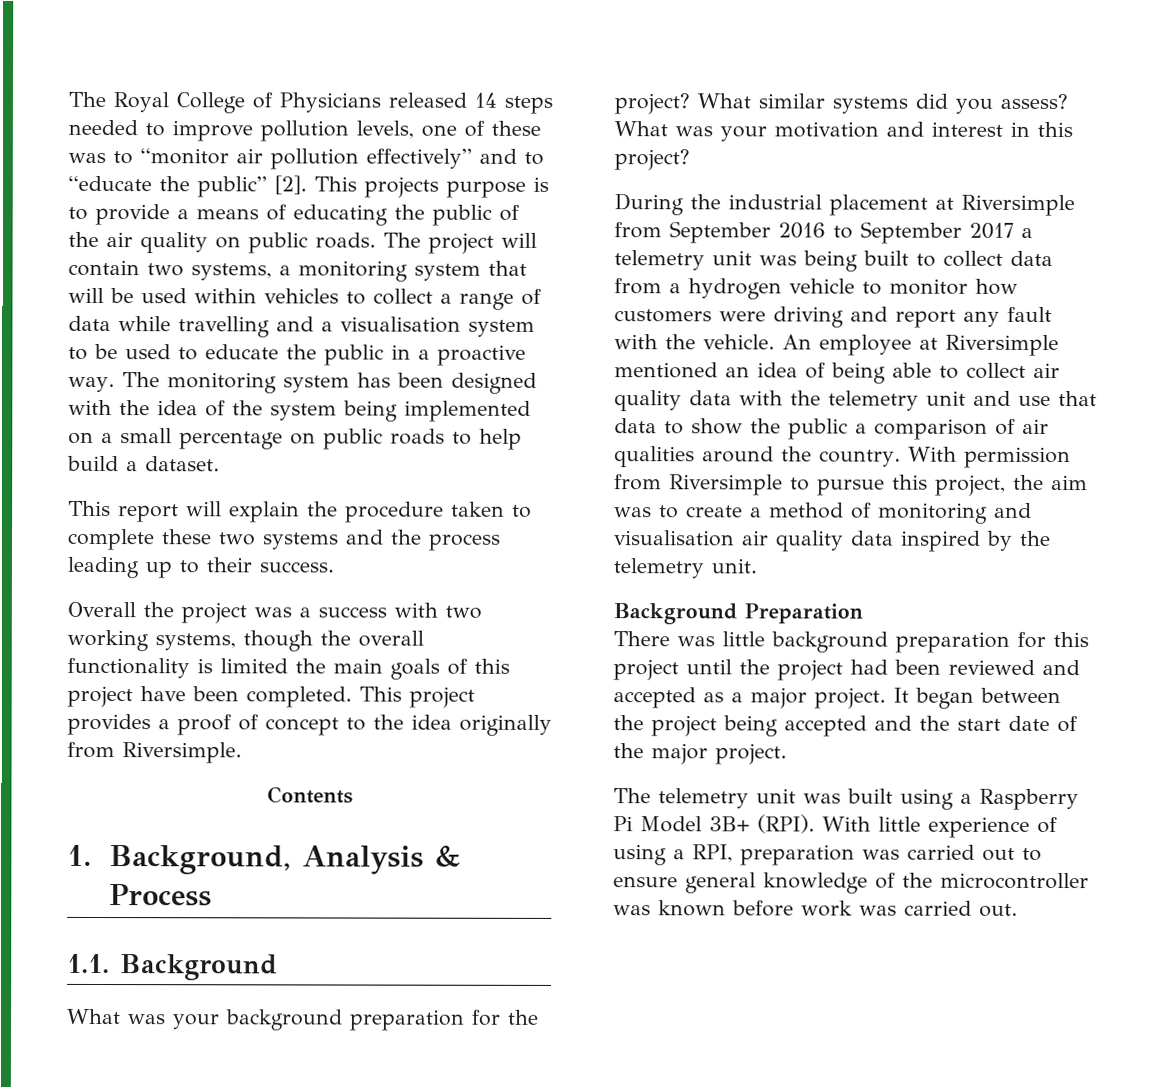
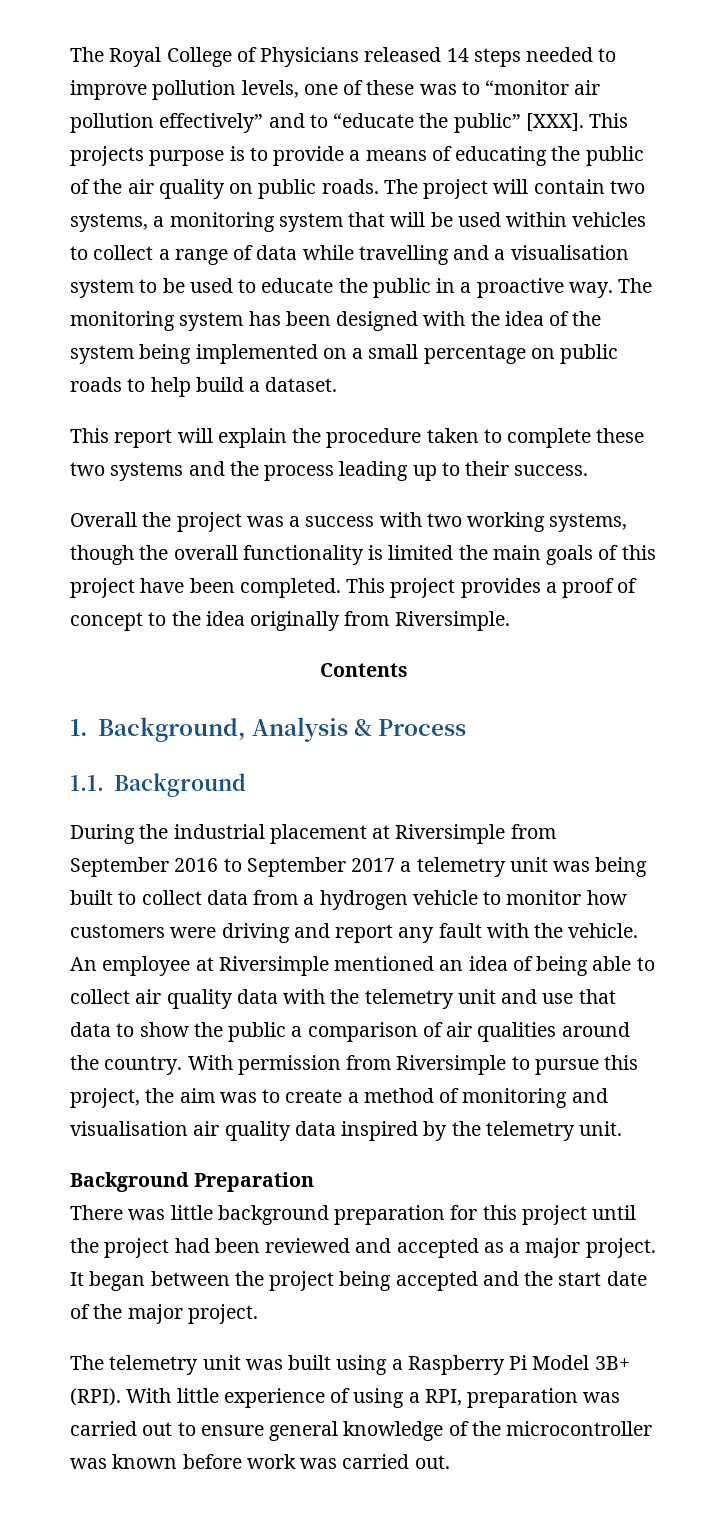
[274,175,307,195] [2]. -> [525,113,584,132] [XXX].
[66,1008,539,1031] [614,93,1068,115] [614,121,1073,142] [614,149,690,171] // What was your background preparation for the project? What similar systems did you assess? What was your motivation and interest in this project? -> (246, 785) none

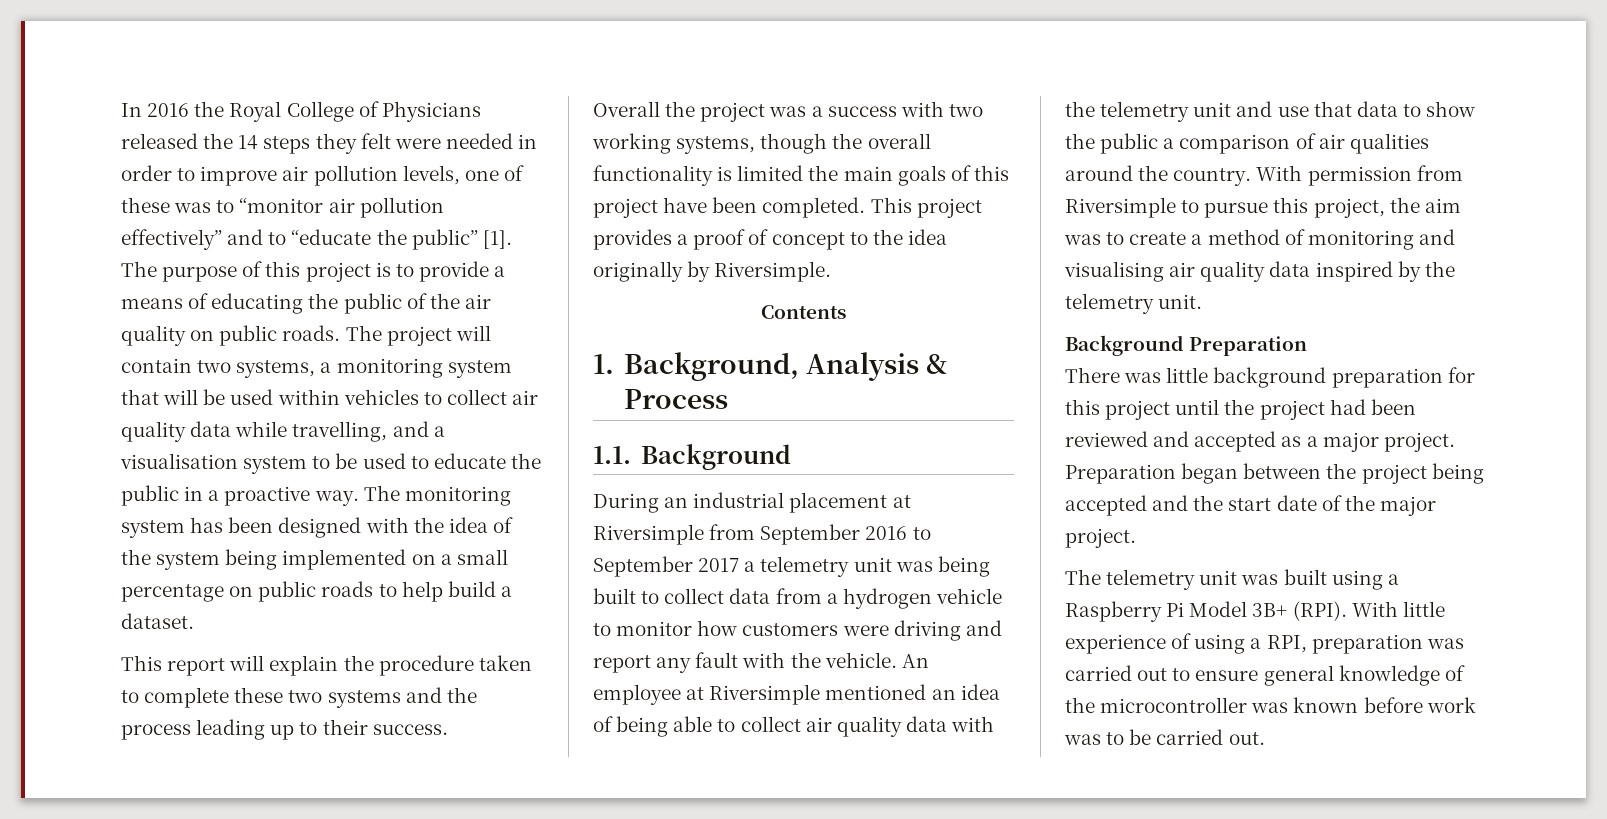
[70,47,104,62] The -> [121,101,225,117] In 2016 the
(442, 54) none -> [203,133,234,149] the
[526,47,594,62] needed -> [315,133,538,154] [121,165,172,181] they felt were needed in order
(147, 90) none -> [282,166,309,181] air
[525,113,629,132] [70,146,225,166] [XXX]. This projects purpose -> [482,230,512,249] [121,261,371,282] [1]. The purpose of this project
[158,245,254,265] a range of -> [512,390,539,405] [121,421,186,442] air quality
[358,245,449,265] travelling -> [292,421,388,442] travelling,
[344,611,390,626] from -> [687,261,711,282] by
[139,824,169,839] the -> [664,497,689,508] an
[70,1121,188,1136] visualisation -> [1064,261,1164,282] visualising
[70,1272,84,1286] It -> [1065,464,1176,484] Preparation
(338, 1463) none -> [1106,729,1152,745] to be

